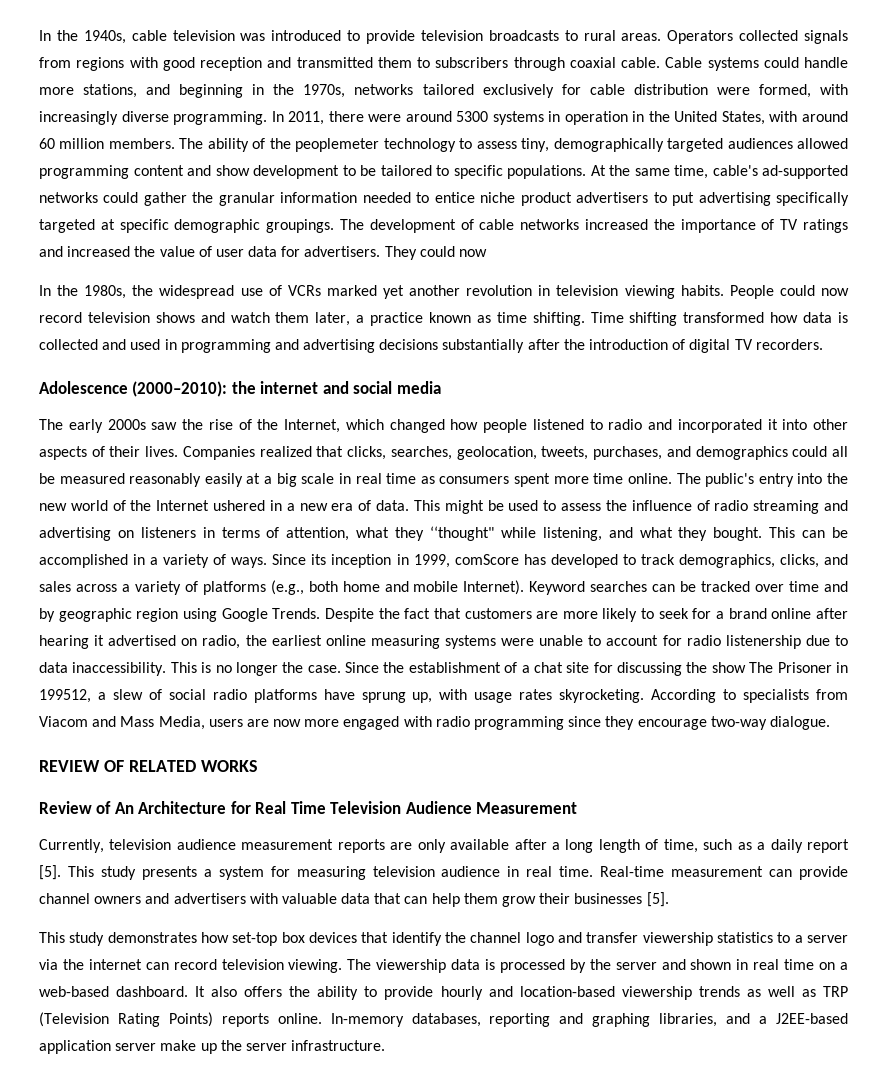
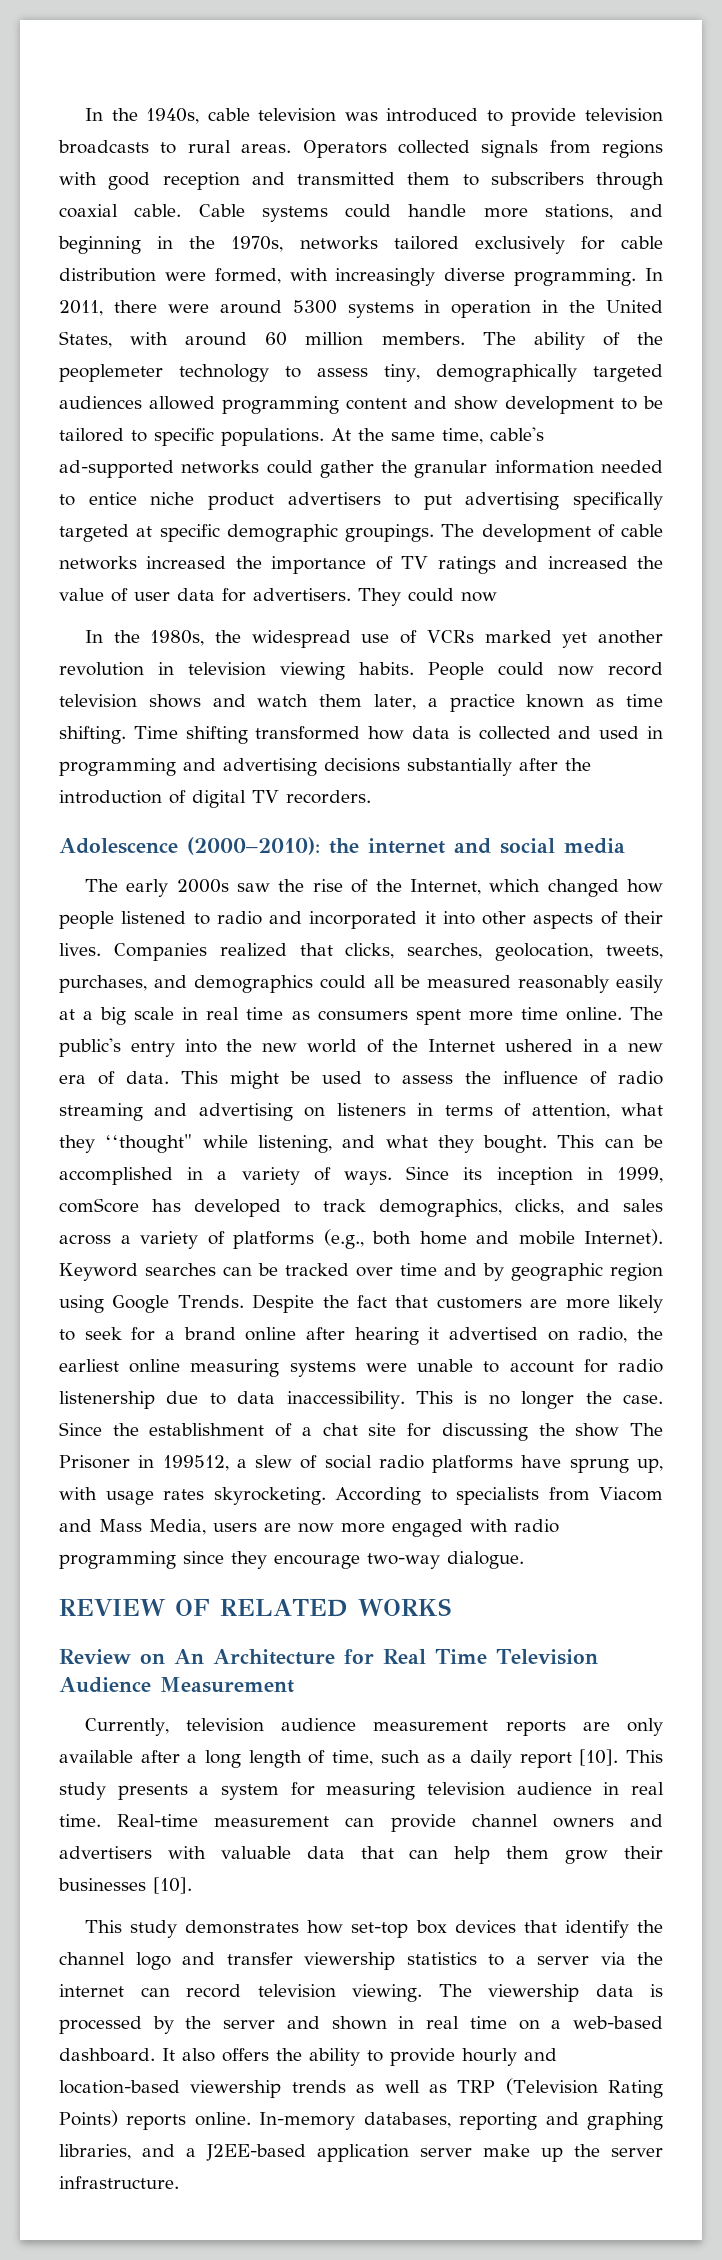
[96,801,112,814] of -> [140,1653,165,1664] on
[39,865,61,880] [5]. -> [579,1749,619,1766] [10].
[646,892,669,907] [5]. -> [153,1877,192,1894] [10].

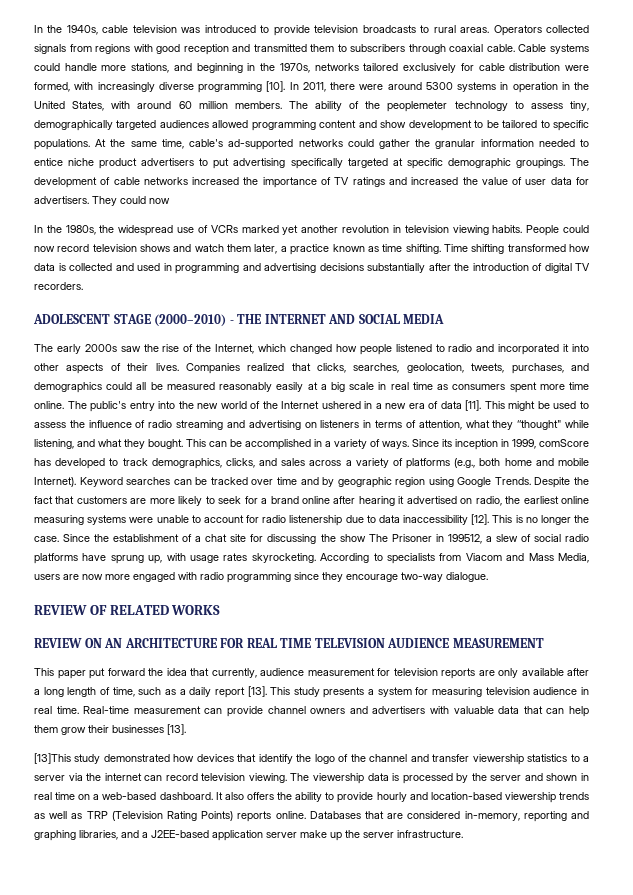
[514,268,637,286] programming. -> [198,81,286,93] programming [10].
[59,837,625,855] Adolescence (2000–2010): the internet and social media -> [33,314,445,327] ADOLESCENT STAGE (2000–2010) - THE INTERNET AND SOCIAL MEDIA
[126,1071,169,1084] data. -> [440,400,482,411] data [11].
[286,1391,405,1409] inaccessibility. -> [403,514,490,525] inaccessibility [12].
[59,1649,598,1665] [59,1677,294,1693] [84,1718,489,1736] Review on An Architecture for Real Time Television Audience Measurement // Currently, television audience measurement -> [34,638,544,648] [34,668,438,679] REVIEW ON AN ARCHITECTURE FOR REAL TIME TELEVISION AUDIENCE MEASUREMENT // This paper put forward the idea that currently, audience measurement for television
[579,1749,619,1766] [10]. -> [247,686,267,697] [13].
[153,1877,192,1894] [84,1920,663,1938] [59,1952,171,1970] [10]. // This study demonstrates how set-top box devices that identify the channel logo -> [167,724,186,735] [34,753,408,764] [13]. // [13]This study demonstrated how devices that identify the logo of the channel
[259,2112,451,2130] In-memory databases, -> [309,811,520,821] Databases that are considered in-memory,

